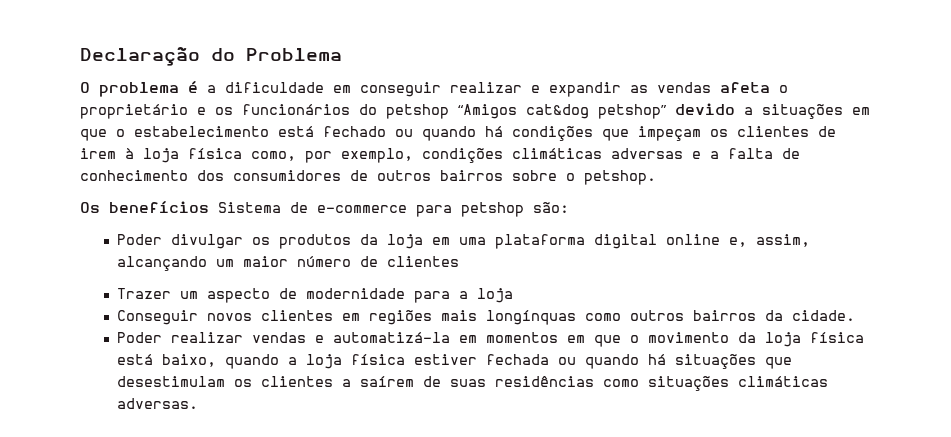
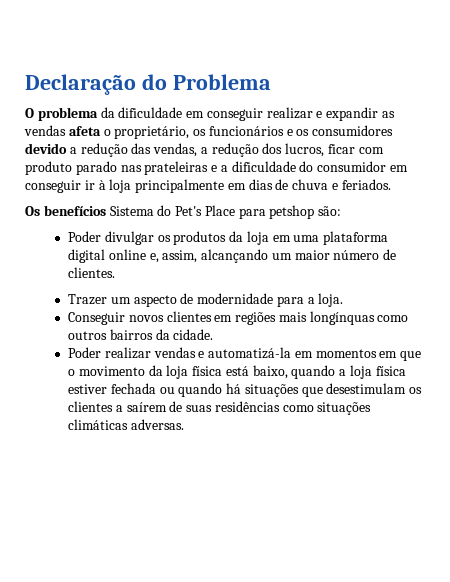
[188,81,216,93] é a -> [100,107,115,118] da
[80,103,870,119] [80,126,836,141] [80,148,800,163] [80,170,656,185] proprietário e os funcionários do petshop “Amigos cat&dog petshop” devido a situações em que o estabelecimento está fechado ou quando há condições que impeçam os clientes de irem à loja física como, por exemplo, condições climáticas adversas e a falta de conhecimento dos consumidores de outros bairros sobre o petshop. -> [114,125,394,139] [25,143,384,157] [25,161,409,175] [25,179,391,193] proprietário, os funcionários e os consumidores devido a redução das vendas, a redução dos lucros, ficar com produto parado nas prateleiras e a dificuldade do consumidor em conseguir ir à loja principalmente em dias de chuva e feriados.
[290,202,407,213] de e-commerce -> [157,205,235,216] do Pet's Place
[387,256,460,267] clientes -> [68,267,116,278] clientes.
[477,288,514,303] loja -> [318,293,344,307] loja.

